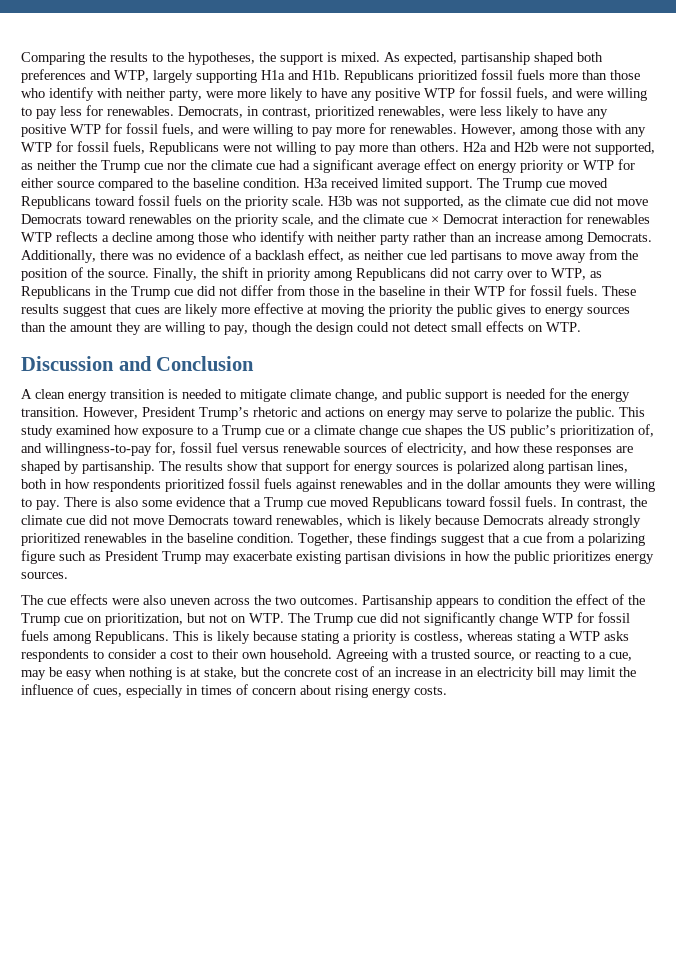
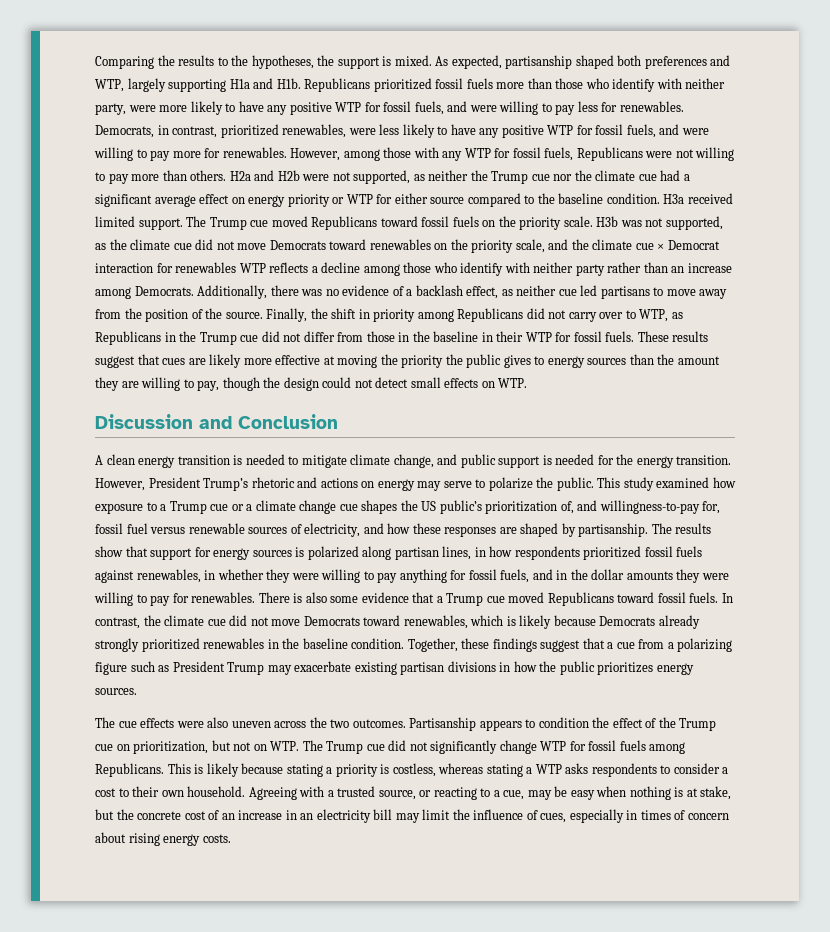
[21,479,47,489] both -> (472, 553) none
[340,479,403,489] renewables -> [136,569,530,583] renewables, in whether they were willing to pay anything for fossil fuels,
[36,500,60,510] pay. -> [150,592,256,606] pay for renewables.

